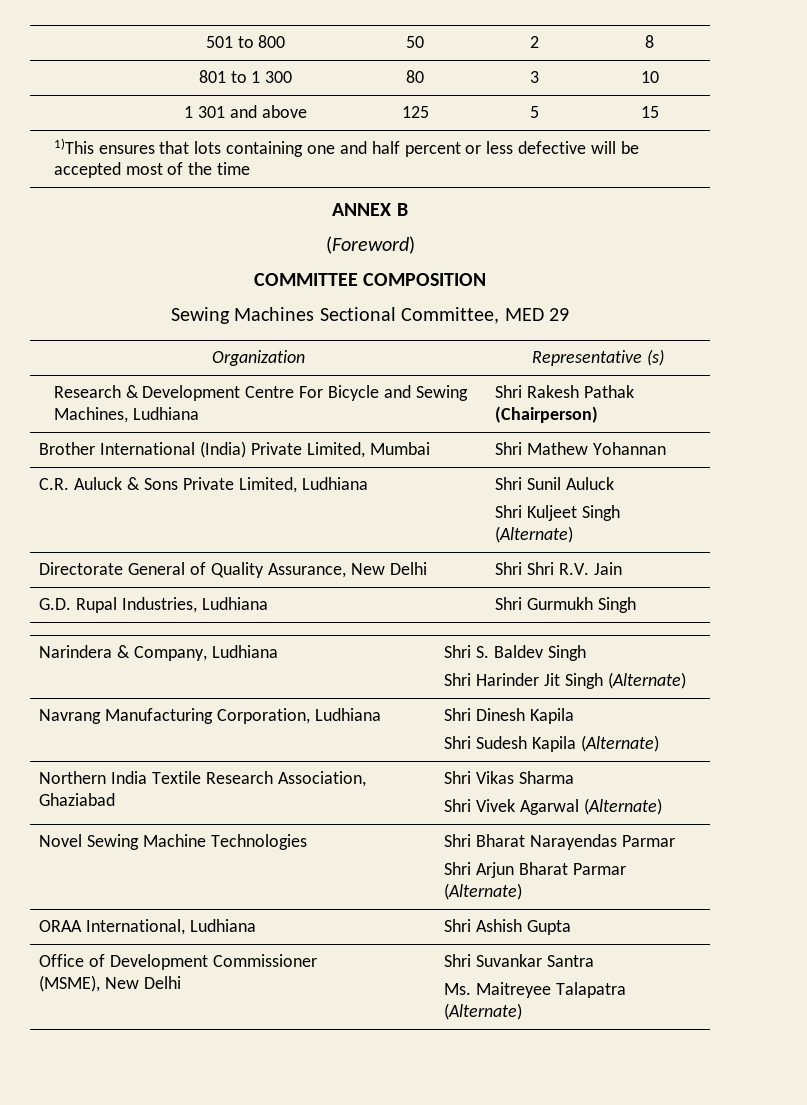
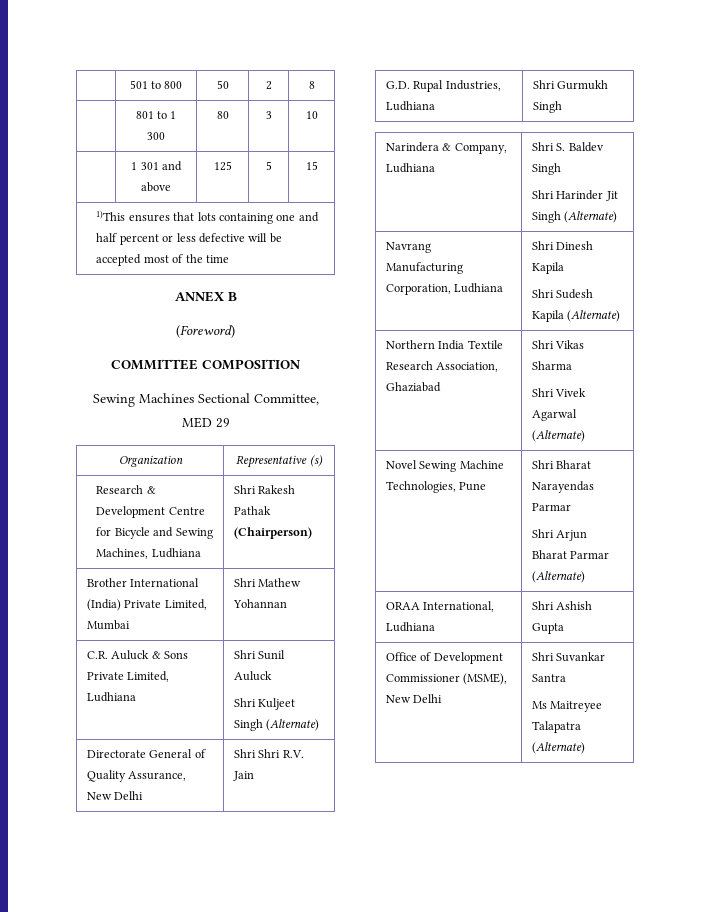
[299,386,324,398] For -> [96,527,112,536] for
[211,834,308,850] Technologies -> [385,481,487,493] Technologies, Pune
(318, 960) // -> (460, 678) none
[444,983,472,995] Ms. -> [531,701,547,709] Ms

